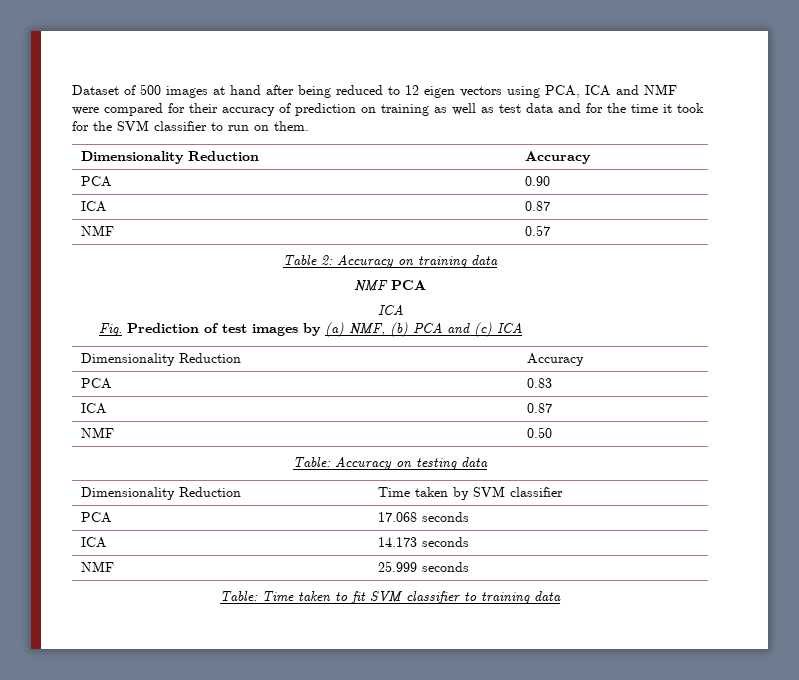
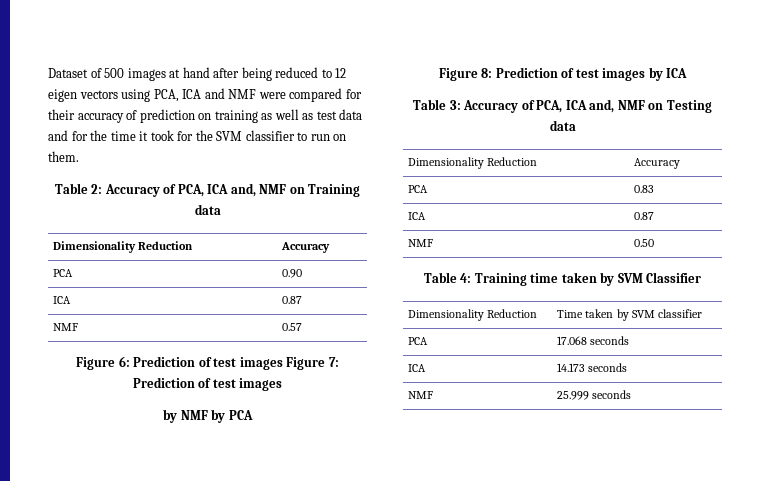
(309, 126) none -> [54,183,361,197] [194,204,221,215] // Table 2: Accuracy of PCA, ICA and, NMF on Training data
[283,255,498,268] [354,280,388,292] Table 2: Accuracy on training data // NMF -> [76,356,339,370] [132,377,283,391] [163,409,226,423] Figure 6: Prediction of test images Figure 7: Prediction of test images // by NMF by
[377,305,403,315] [98,323,122,336] ICA // Fig. -> [438,68,493,81] Figure 8:
[324,322,522,337] (a) NMF, (b) PCA and (c) ICA -> [666,68,688,78] [413,99,712,113] [549,120,576,131] ICA // Table 3: Accuracy of PCA, ICA and, NMF on Testing data
[293,457,488,470] Table: Accuracy on testing data -> [423,272,702,286] Table 4: Training time taken by SVM Classifier
[220,591,561,604] // Table: Time taken to fit SVM classifier to training data -> (632, 394) none

